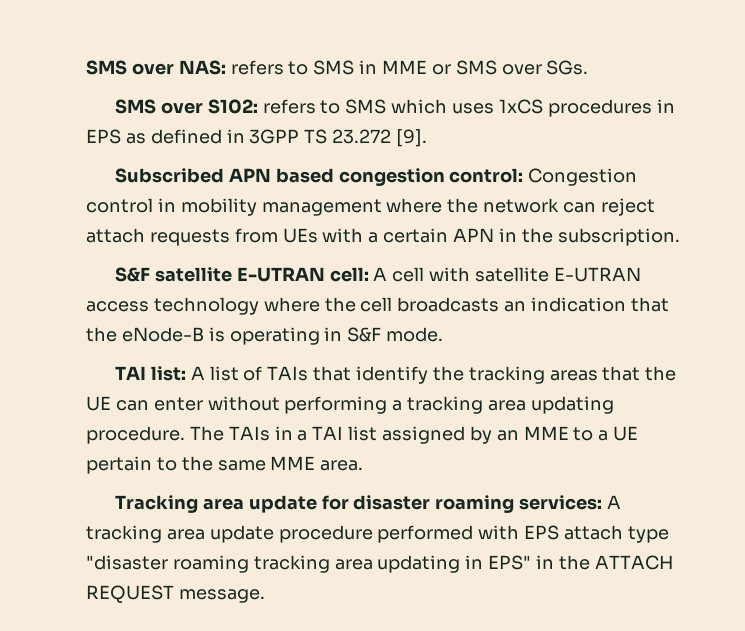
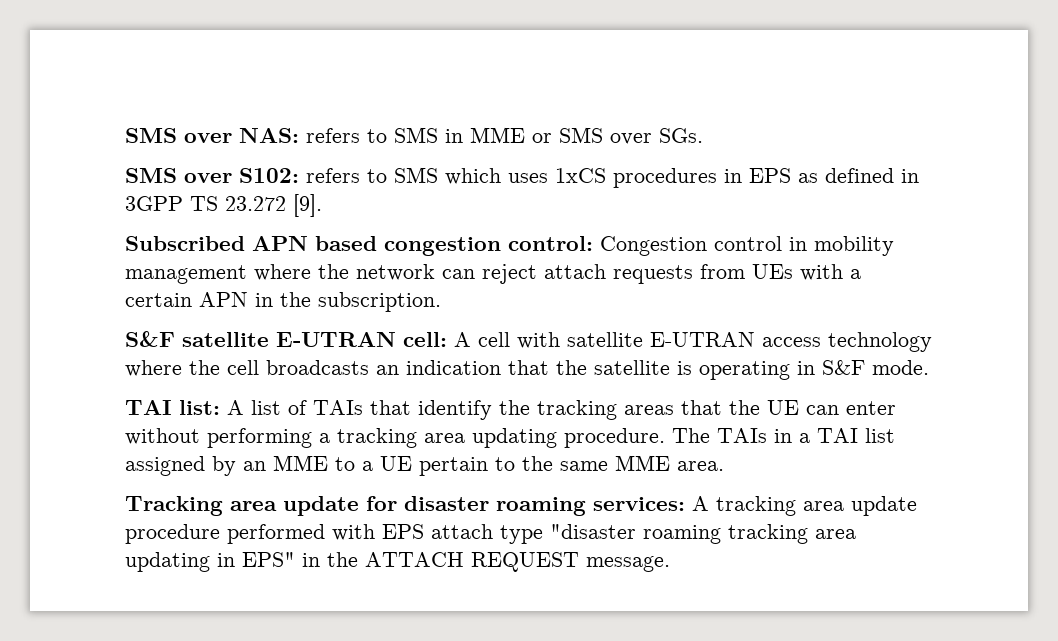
[121,327,204,342] eNode-B -> [594,360,670,375] satellite

